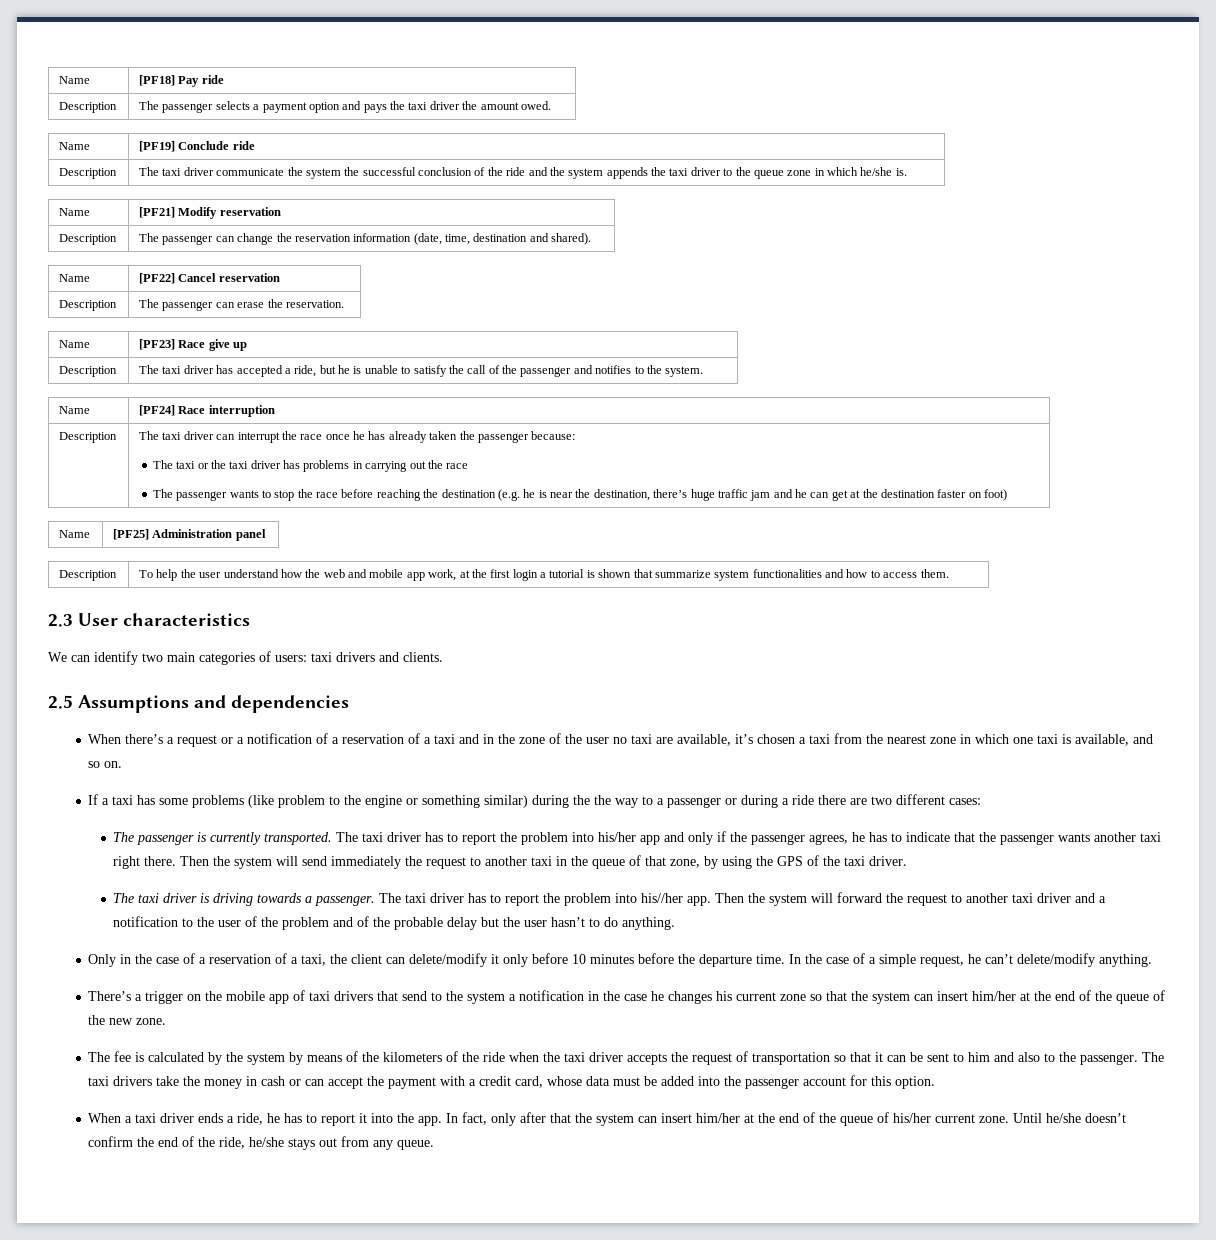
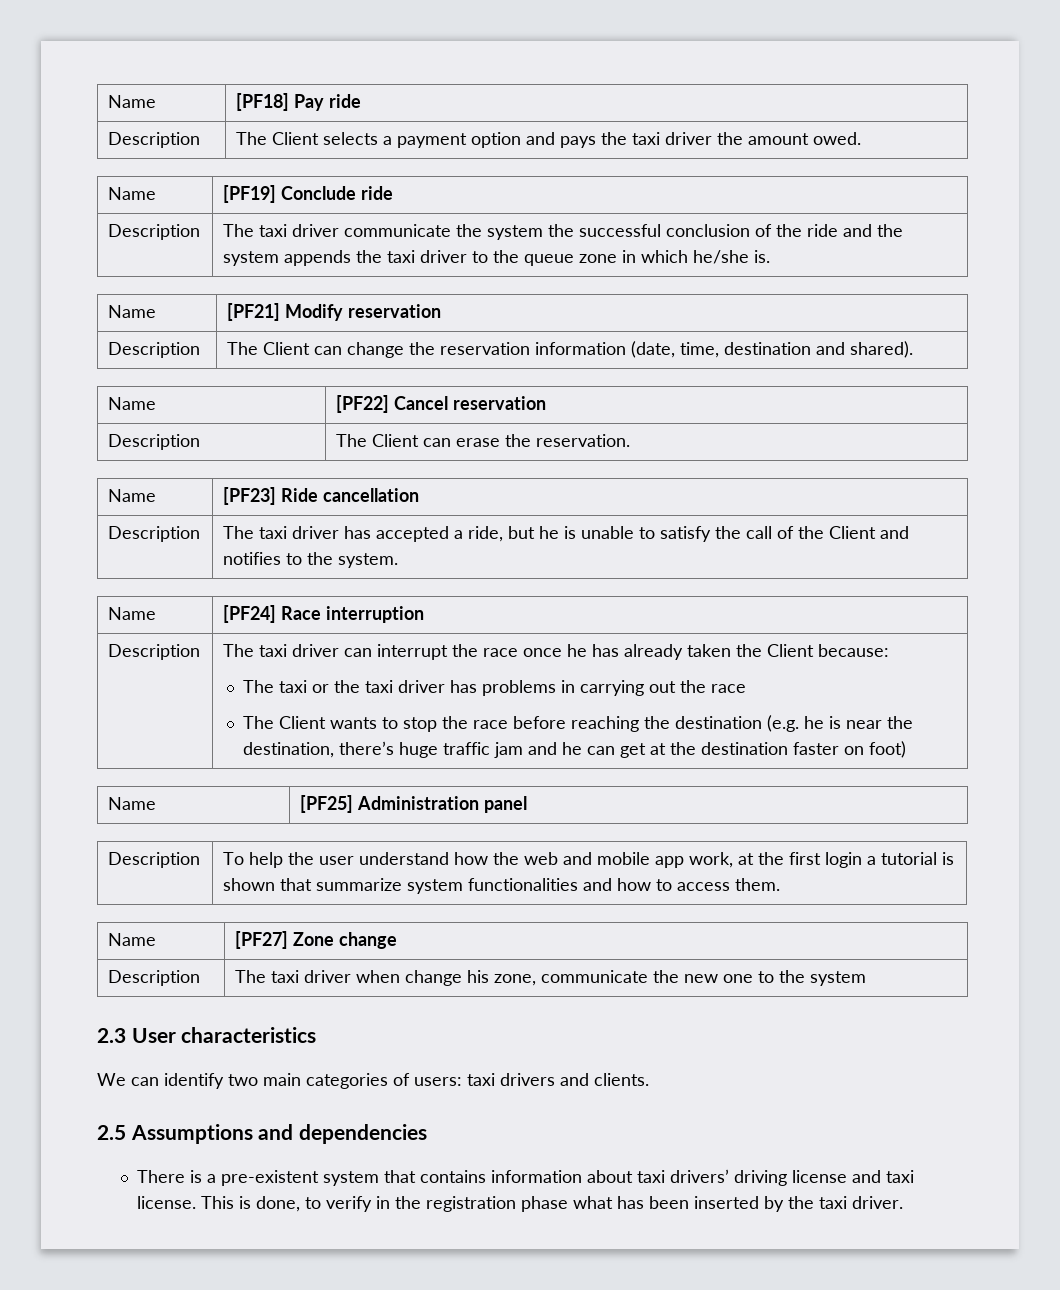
[162,103,214,113] passenger -> [272,132,320,145] Client
[162,235,214,245] passenger -> [263,342,311,355] Client
[162,301,214,311] passenger -> [372,434,420,447] Client
[178,339,248,351] Race give up -> [281,488,420,502] Ride cancellation
[520,367,572,377] passenger -> [829,526,877,539] Client
[477,433,529,443] passenger -> [767,644,815,657] Client
[176,491,228,501] passenger -> [279,716,327,729] Client
(949, 573) none -> [108,933,157,946] [235,931,398,949] [108,970,201,986] [235,970,867,986] // Name | [PF27] Zone change // Description | The taxi driver when change his zone, communicate the new one to the system
[88,733,1154,747] [88,761,123,768] [88,794,982,808] [113,831,1162,845] [113,855,908,869] [113,892,1107,906] [113,916,676,930] [88,953,1153,967] [88,990,1166,1004] [88,1015,167,1025] [88,1051,1165,1065] [88,1075,936,1089] [88,1112,1127,1126] [88,1136,435,1150] When there’s a request or a notification of a reservation of a taxi and in the zone of the user no taxi are available, it’s chosen a taxi from the nearest zone in which one taxi is available, and so on. // If a taxi has some problems (like problem to the engine or something similar) during the the way to a passenger or during a ride there are two different cases: // The passenger is currently transported. The taxi driver has to report the problem into his/her app and only if the passenger agrees, he has to indicate that the passenger wants another taxi right there. Then the system will send immediately the request to another taxi in the queue of that zone, by using the GPS of the taxi driver. // The taxi driver is driving towards a passenger. The taxi driver has to report the problem into his//her app. Then the system will forward the request to another taxi driver and a notification to the user of the problem and of the probable delay but the user hasn’t to do anything. // Only in the case of a reservation of a taxi, the client can delete/modify it only before 10 minutes before the departure time. In the case of a simple request, he can’t delete/modify anything. // There’s a trigger on the mobile app of taxi drivers that send to the system a notification in the case he changes his current zone so that the system can insert him/her at the end of the queue of the new zone. // The fee is calculated by the system by means of the kilometers of the ride when the taxi driver accepts the request of transportation so that it can be sent to him and also to the passenger. The taxi drivers take the money in cash or can accept the payment with a credit card, whose data must be added into the passenger account for this option. // When a taxi driver ends a ride, he has to report it into the app. In fact, only after that the system can insert him/her at the end of the queue of his/her current zone. Until he/she doesn’t confirm the end of the ride, he/she stays out from any queue. -> [137,1169,915,1186] [137,1196,904,1212] There is a pre-existent system that contains information about taxi drivers’ driving license and taxi license. This is done, to verify in the registration phase what has been inserted by the taxi driver.

